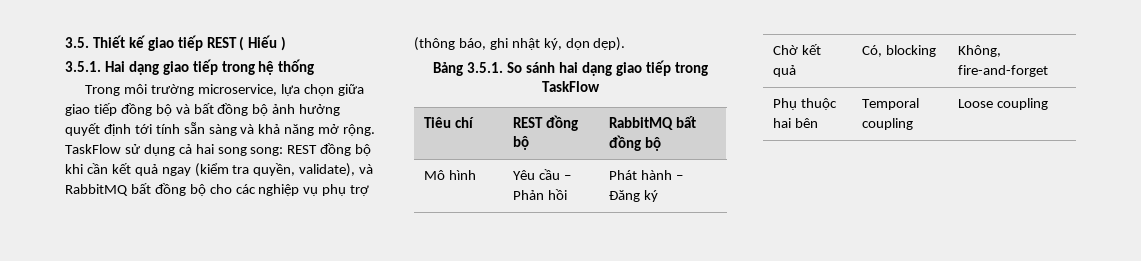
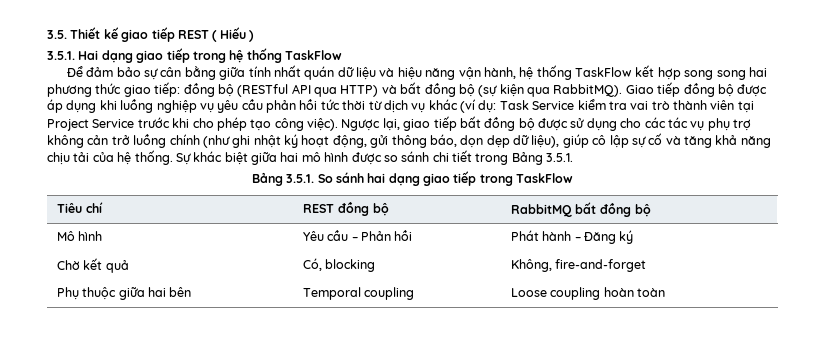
[85,84,364,96] [65,103,341,116] [65,122,376,136] [65,143,372,156] [65,163,374,177] [65,183,206,196] // Trong môi trường microservice, lựa chọn giữa giao tiếp đồng bộ và bất đồng bộ ảnh hưởng quyết định tới tính sẵn sàng và khả năng mở rộng. TaskFlow sử dụng cả hai song song: REST đồng bộ khi cần kết quả ngay (kiểm tra quyền, validate), và RabbitMQ bất đồng bộ -> [285,50,342,60] [66,65,767,80] [47,82,768,97] [47,99,754,113] [47,116,617,131] TaskFlow // Để đảm bảo sự cân bằng giữa tính nhất quán dữ liệu và hiệu năng vận hành, hệ thống TaskFlow kết hợp song song hai phương thức giao tiếp: đồng bộ (RESTful API qua HTTP) và bất đồng bộ (sự kiện qua RabbitMQ). Giao tiếp đồng bộ được áp dụng khi luồng nghiệp vụ yêu cầu phản hồi tức thời từ dịch vụ khác (ví dụ: Task Service kiểm tra vai trò thành viên tại Project Service trước khi cho phép tạo công việc). Ngược lại, giao tiếp bất đồng bộ được sử dụng
[258,184,300,196] nghiệp -> [667,117,688,128] tác
[414,37,626,51] (thông báo, ghi nhật ký, dọn dẹp). -> [47,133,771,148] [47,150,574,165] không cản trở luồng chính (như ghi nhật ký hoạt động, gửi thông báo, dọn dẹp dữ liệu), giúp cô lập sự cố và tăng khả năng chịu tải của hệ thống. Sự khác biệt giữa hai mô hình được so sánh chi tiết trong Bảng 3.5.1.
(837, 104) none -> [118,287,145,300] giữa
(1048, 104) none -> [603,287,665,297] hoàn toàn

